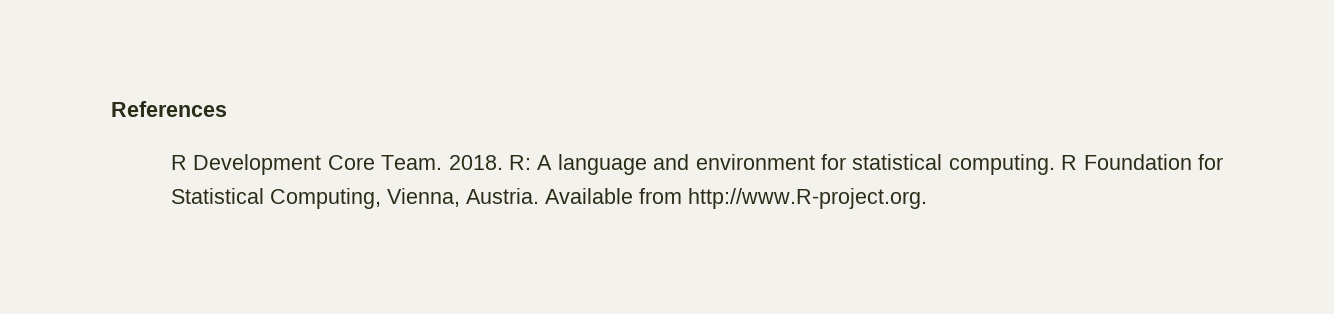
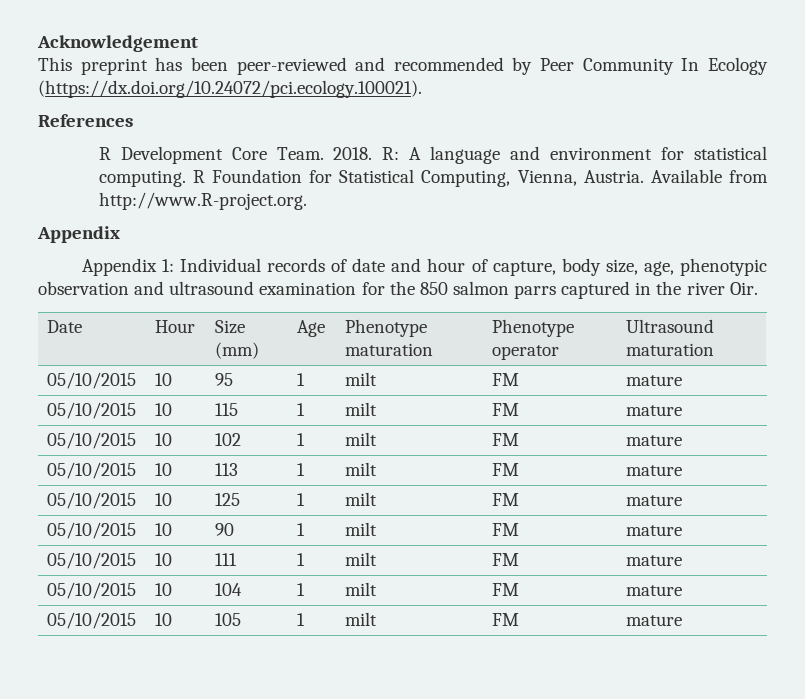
(111, 109) none -> [37,35,198,52] [38,57,768,75] [38,80,422,98] Acknowledgement // This preprint has been peer-reviewed and recommended by Peer Community In Ecology (https://dx.doi.org/10.24072/pci.ecology.100021). //
(928, 198) none -> [37,226,120,243] [81,258,767,276] [38,281,758,299] [47,320,83,333] [155,320,196,333] [215,320,246,334] [215,342,260,359] [297,320,326,337] [345,319,428,337] [345,343,434,356] [492,319,575,337] [492,345,560,360] [626,319,715,333] [626,343,715,356] [47,372,137,389] [155,373,173,386] [215,373,234,386] [297,373,306,386] [345,372,378,386] [492,373,520,386] [626,375,683,386] [47,402,137,419] [155,403,173,416] [215,403,239,416] [297,403,306,416] [345,402,378,416] [492,403,520,416] [626,405,683,416] [47,432,137,449] [155,433,173,446] [215,433,242,446] [297,433,306,446] [345,432,378,446] [492,433,520,446] [626,435,683,446] [47,462,137,479] [155,463,173,476] [215,463,239,476] [297,463,306,476] [345,462,378,476] [492,463,520,476] [626,465,683,476] [47,492,137,509] [155,493,173,506] [215,493,241,506] [297,493,306,506] [345,492,378,506] [492,493,520,506] [626,495,683,506] [47,522,137,539] [155,523,173,536] [215,523,235,536] [297,523,306,536] [345,522,378,536] [492,523,520,536] [626,525,683,536] [47,552,137,569] [155,553,173,566] [215,553,238,566] [297,553,306,566] [345,552,378,566] [492,553,520,566] [626,555,683,566] [47,582,137,599] [155,583,173,596] [215,583,243,596] [297,583,306,596] [345,582,378,596] [492,583,520,596] [626,585,683,596] [47,612,137,629] [155,613,173,626] [215,613,242,626] [297,613,306,626] [345,612,378,626] [492,613,520,626] [626,615,683,626] // Appendix // Appendix 1: Individual records of date and hour of capture, body size, age, phenotypic observation and ultrasound examination for the 850 salmon parrs captured in the river Oir. // Date | Hour | Size (mm) | Age | Phenotype maturation | Phenotype operator | Ultrasound maturation // 05/10/2015 | 10 | 95 | 1 | milt | FM | mature // 05/10/2015 | 10 | 115 | 1 | milt | FM | mature // 05/10/2015 | 10 | 102 | 1 | milt | FM | mature // 05/10/2015 | 10 | 113 | 1 | milt | FM | mature // 05/10/2015 | 10 | 125 | 1 | milt | FM | mature // 05/10/2015 | 10 | 90 | 1 | milt | FM | mature // 05/10/2015 | 10 | 111 | 1 | milt | FM | mature // 05/10/2015 | 10 | 104 | 1 | milt | FM | mature // 05/10/2015 | 10 | 105 | 1 | milt | FM | mature

